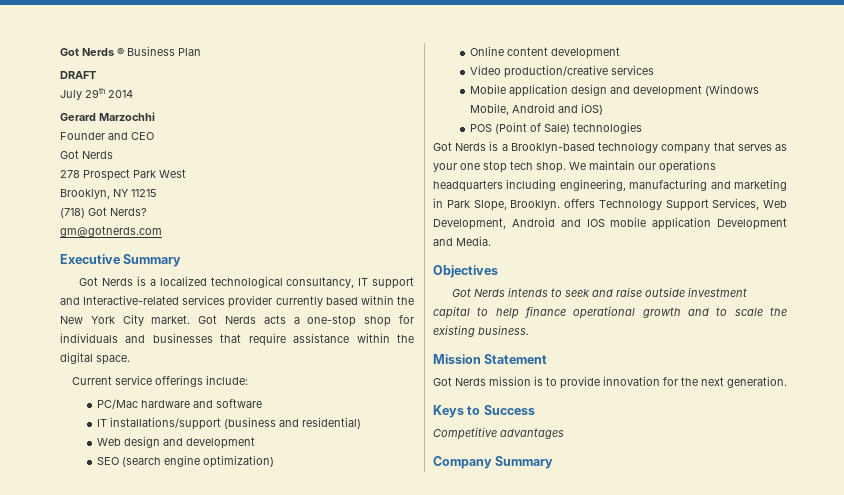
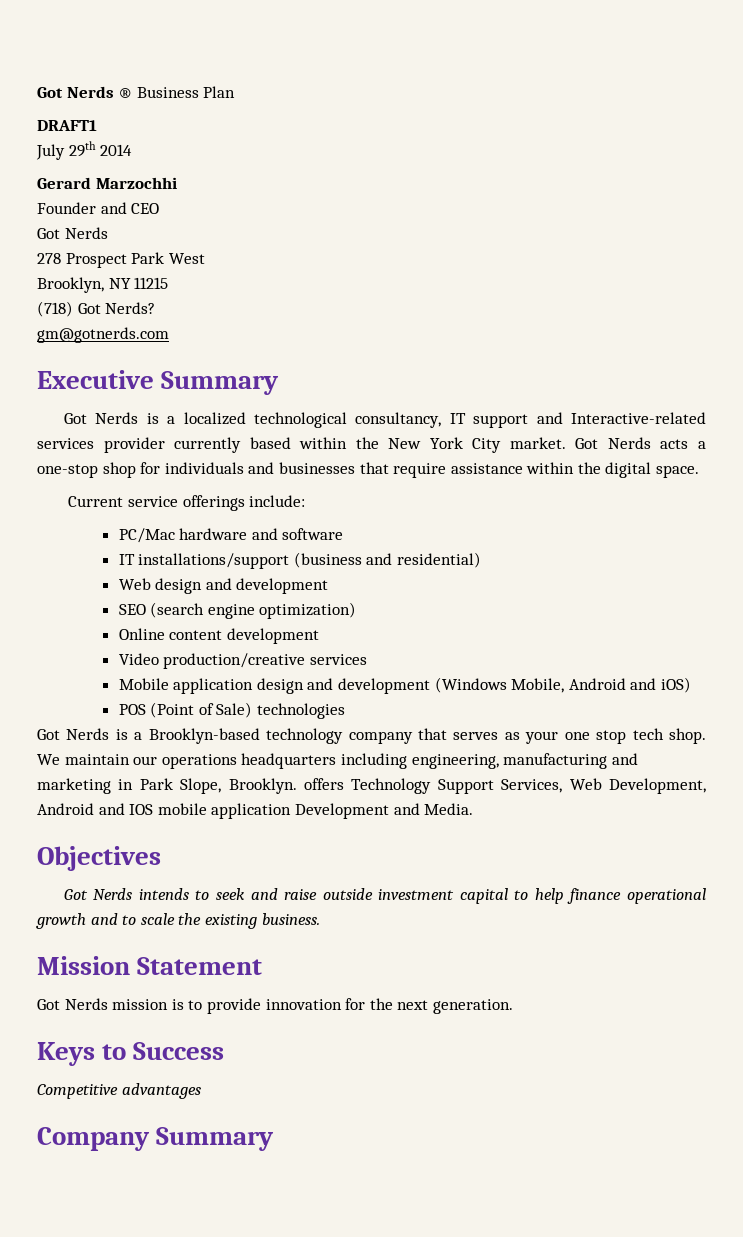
[60,71,96,79] DRAFT -> [37,120,97,131] DRAFT1

